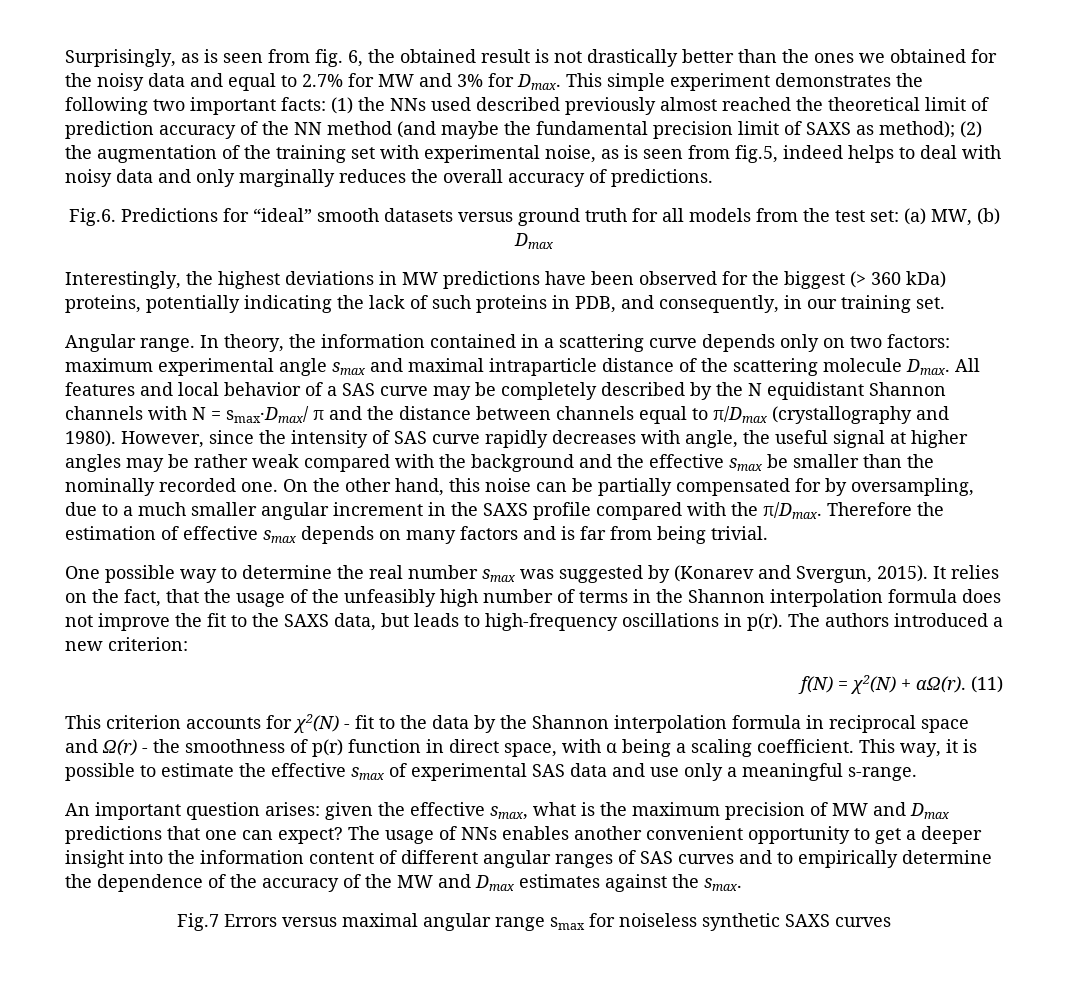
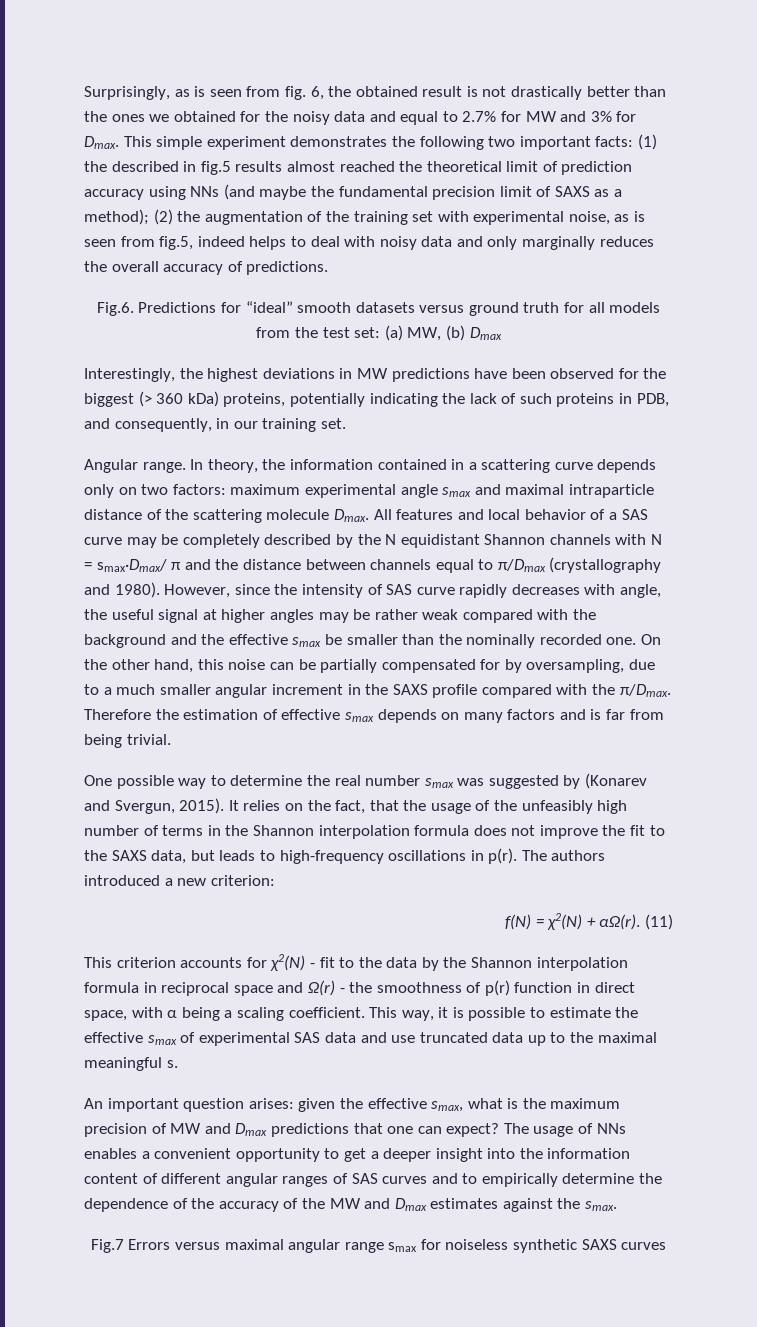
[390,97,656,115] NNs used described previously -> [111,161,283,175] described in fig.5 results
[240,121,392,135] of the NN method -> [148,186,220,200] using NNs
(874, 130) none -> [614,189,623,197] a
[684,763,917,781] only a meaningful s-range. -> [419,1032,657,1046] [84,1057,178,1071] truncated data up to the maximal meaningful s.
[574,826,642,840] another -> [141,1151,150,1159] a

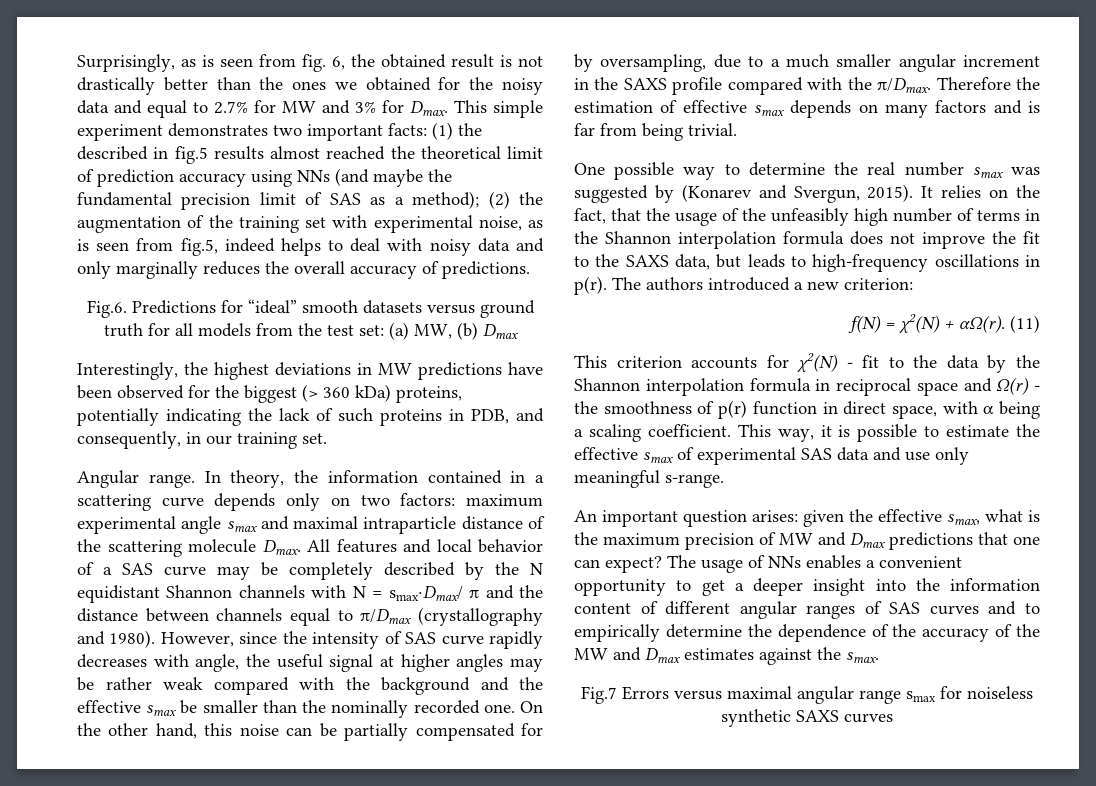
[391,136,484,150] the following -> (268, 130) none
[554,186,590,197] SAXS -> [329,193,361,205] SAS
[419,1032,657,1046] [84,1057,178,1071] truncated data up to the maximal meaningful s. -> [935,447,969,465] [574,470,724,488] only meaningful s-range.

